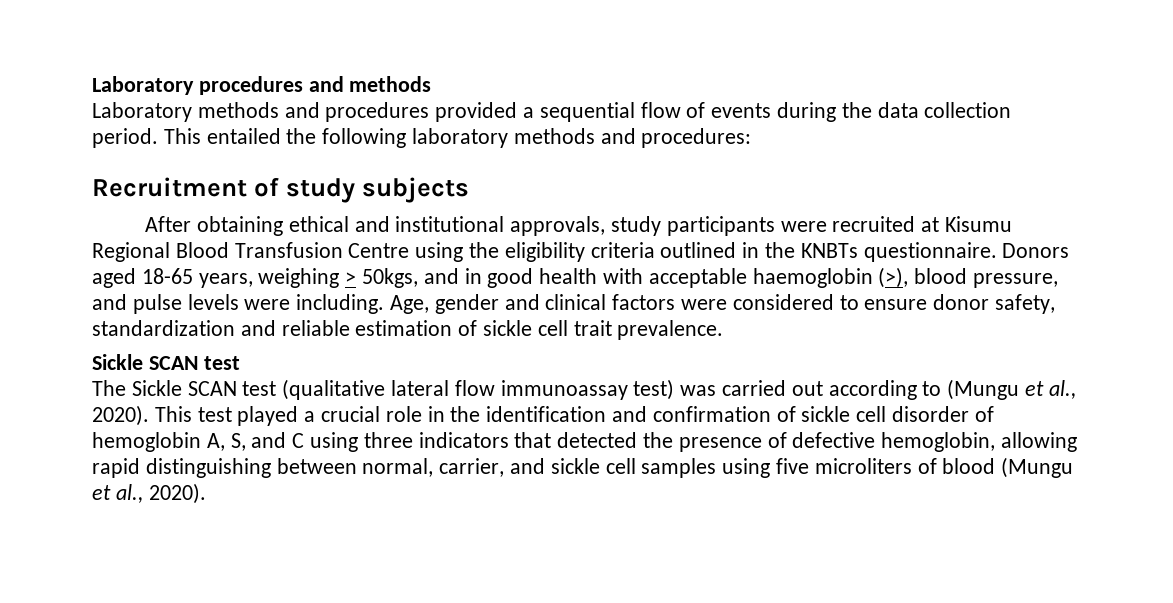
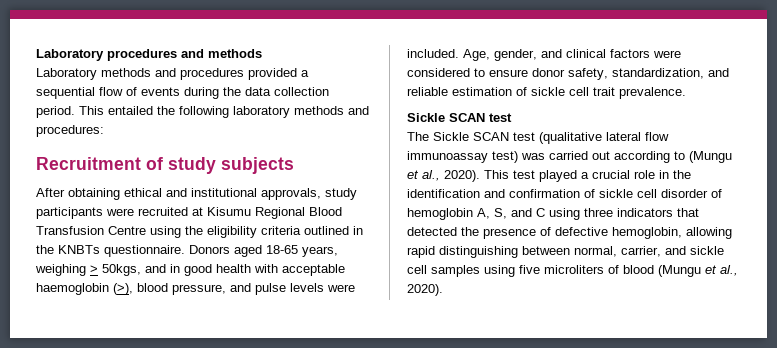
[296,294,499,314] including. Age, gender -> [407,49,537,61] included. Age, gender,
[92,320,235,336] standardization -> [612,68,704,79] standardization,

